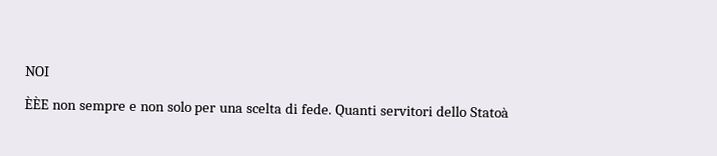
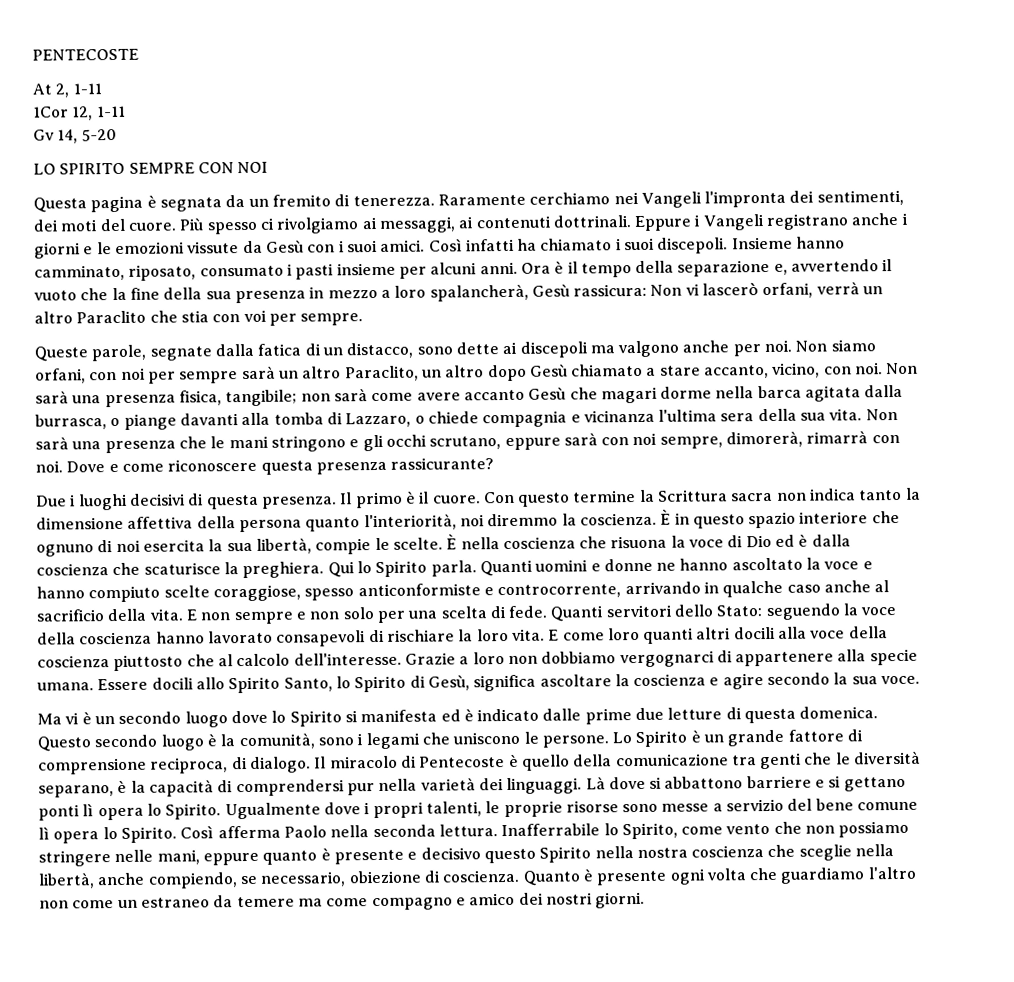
[24,66,50,77] [24,96,49,110] NOI // ÈÈE -> [32,48,139,61] [32,83,102,98] [33,105,126,121] [33,128,117,144] [33,161,269,175] [33,189,904,213] [33,212,908,235] [34,236,846,259] [34,259,893,281] [34,281,884,304] [34,309,364,326] [34,339,876,362] [35,362,919,384] [35,384,904,408] [35,408,898,430] [35,430,900,454] [35,457,495,475] [36,487,921,511] [36,509,900,533] [36,534,851,557] [36,557,873,579] [36,580,890,603] [36,608,197,622] PENTECOSTE // At 2, 1-11 // 1Cor 12, 1-11 // Gv 14, 5-20 // LO SPIRITO SEMPRE CON NOI // Questa pagina è segnata da un fremito di tenerezza. Raramente cerchiamo nei Vangeli l'impronta dei sentimenti, dei moti del cuore. Più spesso ci rivolgiamo ai messaggi, ai contenuti dottrinali. Eppure i Vangeli registrano anche i giorni e le emozioni vissute da Gesù con i suoi amici. Così infatti ha chiamato i suoi discepoli. Insieme hanno camminato, riposato, consumato i pasti insieme per alcuni anni. Ora è il tempo della separazione e, avvertendo il vuoto che la fine della sua presenza in mezzo a loro spalancherà, Gesù rassicura: Non vi lascerò orfani, verrà un altro Paraclito che stia con voi per sempre. // Queste parole, segnate dalla fatica di un distacco, sono dette ai discepoli ma valgono anche per noi. Non siamo orfani, con noi per sempre sarà un altro Paraclito, un altro dopo Gesù chiamato a stare accanto, vicino, con noi. Non sarà una presenza fisica, tangibile; non sarà come avere accanto Gesù che magari dorme nella barca agitata dalla burrasca, o piange davanti alla tomba di Lazzaro, o chiede compagnia e vicinanza l'ultima sera della sua vita. Non sarà una presenza che le mani stringono e gli occhi scrutano, eppure sarà con noi sempre, dimorerà, rimarrà con noi. Dove e come riconoscere questa presenza rassicurante? // Due i luoghi decisivi di questa presenza. Il primo è il cuore. Con questo termine la Scrittura sacra non indica tanto la dimensione affettiva della persona quanto l'interiorità, noi diremmo la coscienza. È in questo spazio interiore che ognuno di noi esercita la sua libertà, compie le scelte. È nella coscienza che risuona la voce di Dio ed è dalla coscienza che scaturisce la preghiera. Qui lo Spirito parla. Quanti uomini e donne ne hanno ascoltato la voce e hanno compiuto scelte coraggiose, spesso anticonformiste e controcorrente, arrivando in qualche caso anche al sacrificio della vita. E
[469,106,509,118] Statoà -> [716,603,897,621] [37,626,888,647] [37,648,918,672] [37,672,921,694] [37,706,879,728] [37,729,864,752] [38,750,922,775] [38,775,906,798] [38,798,919,821] [38,820,910,844] [38,844,895,867] [38,866,916,889] [39,891,646,911] Stato: seguendo la voce della coscienza hanno lavorato consapevoli di rischiare la loro vita. E come loro quanti altri docili alla voce della coscienza piuttosto che al calcolo dell'interesse. Grazie a loro non dobbiamo vergognarci di appartenere alla specie umana. Essere docili allo Spirito Santo, lo Spirito di Gesù, significa ascoltare la coscienza e agire secondo la sua voce. // Ma vi è un secondo luogo dove lo Spirito si manifesta ed è indicato dalle prime due letture di questa domenica. Questo secondo luogo è la comunità, sono i legami che uniscono le persone. Lo Spirito è un grande fattore di comprensione reciproca, di dialogo. Il miracolo di Pentecoste è quello della comunicazione tra genti che le diversità separano, è la capacità di comprendersi pur nella varietà dei linguaggi. Là dove si abbattono barriere e si gettano ponti lì opera lo Spirito. Ugualmente dove i propri talenti, le proprie risorse sono messe a servizio del bene comune lì opera lo Spirito. Così afferma Paolo nella seconda lettura. Inafferrabile lo Spirito, come vento che non possiamo stringere nelle mani, eppure quanto è presente e decisivo questo Spirito nella nostra coscienza che sceglie nella libertà, anche compiendo, se necessario, obiezione di coscienza. Quanto è presente ogni volta che guardiamo l'altro non come un estraneo da temere ma come compagno e amico dei nostri giorni.

